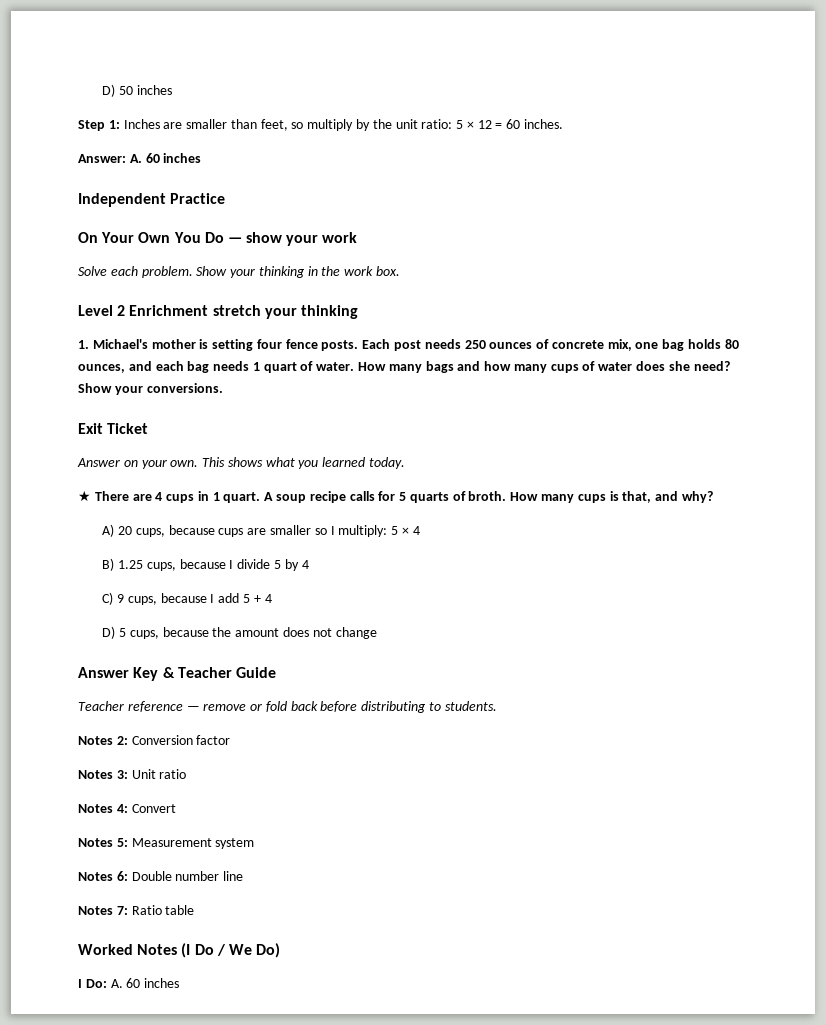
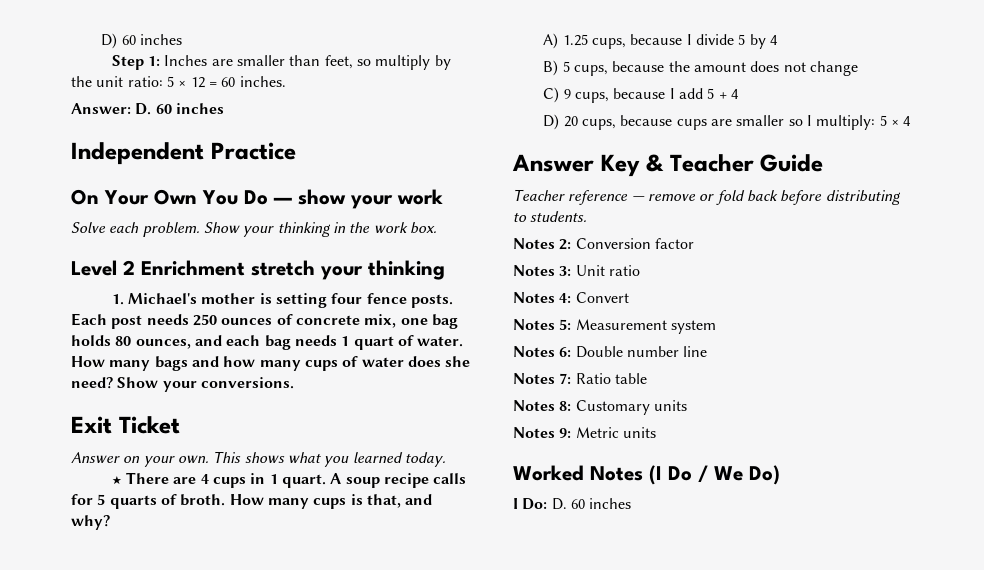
[102,84,134,97] D) 50 -> [101,33,136,49] D) 60
[129,154,142,163] A. -> [135,103,152,115] D.
(115, 530) none -> [562,34,778,49] [543,60,858,76] [543,87,739,103] [543,114,560,130] 1.25 cups, because I divide 5 by 4 // B) 5 cups, because the amount does not change // C) 9 cups, because I add 5 + 4 // D)
[102,558,309,571] [102,592,272,605] [102,626,377,639] // B) 1.25 cups, because I divide 5 by 4 // C) 9 cups, because I add 5 + 4 // D) 5 cups, because the amount does not change -> (912, 121) none
(195, 910) none -> [513,400,687,415] [513,427,656,438] // Notes 8: Customary units // Notes 9: Metric units
[110,979,123,988] A. -> [551,498,567,510] D.

